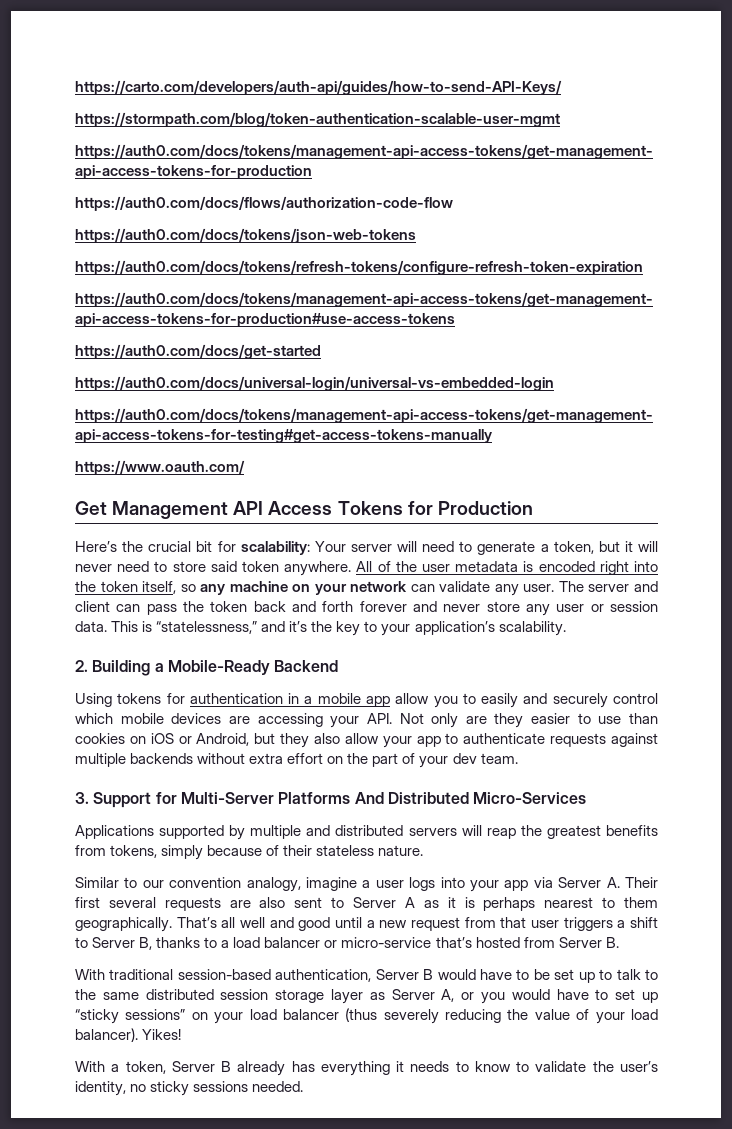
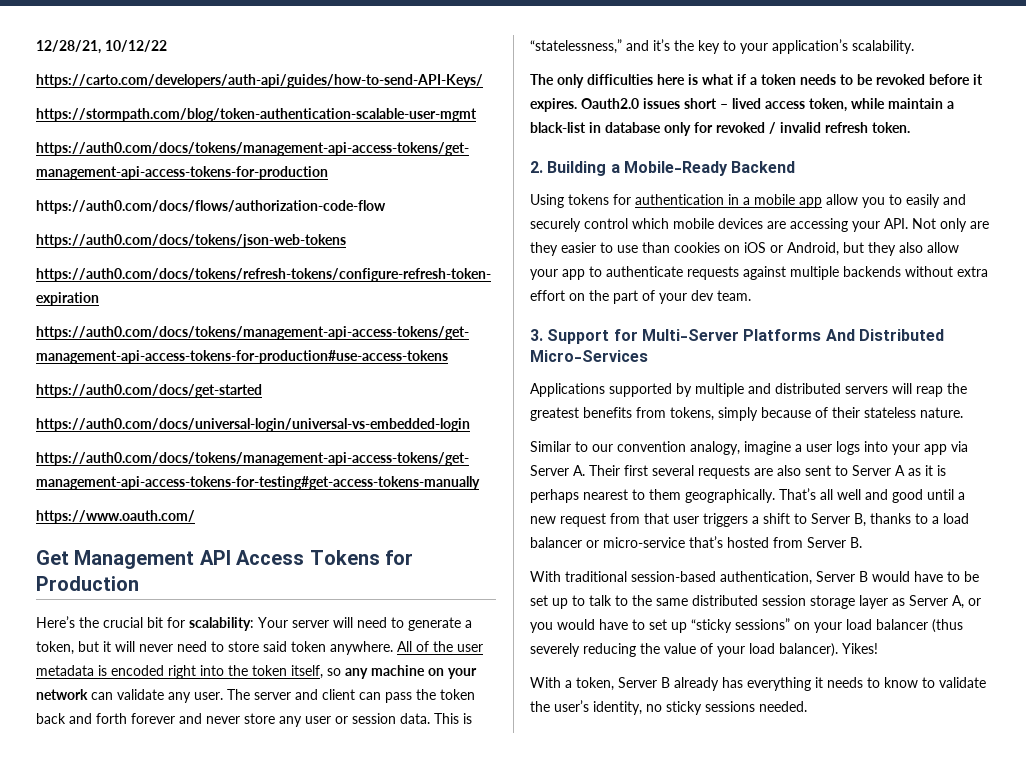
(75, 87) none -> [36,40,167,54] 12/28/21, 10/12/22 //
(566, 628) none -> [530,74,983,88] [530,98,954,112] [530,122,910,136] // The only difficulties here is what if a token needs to be revoked before it expires. Oauth2.0 issues short – lived access token, while maintain a black-list in database only for revoked / invalid refresh token.

